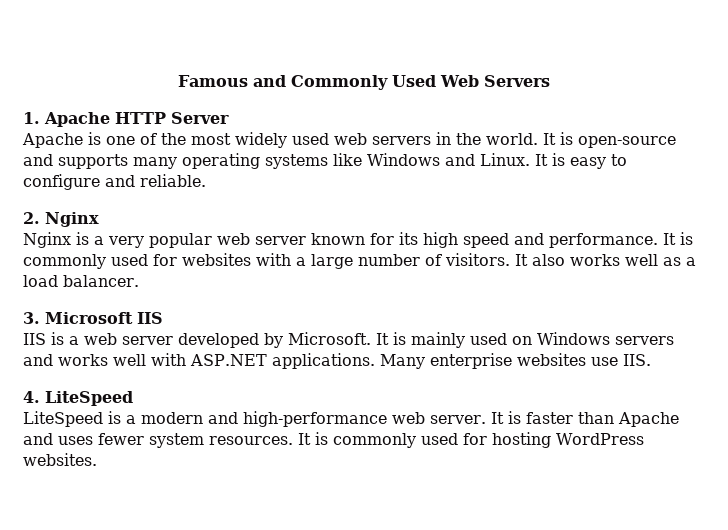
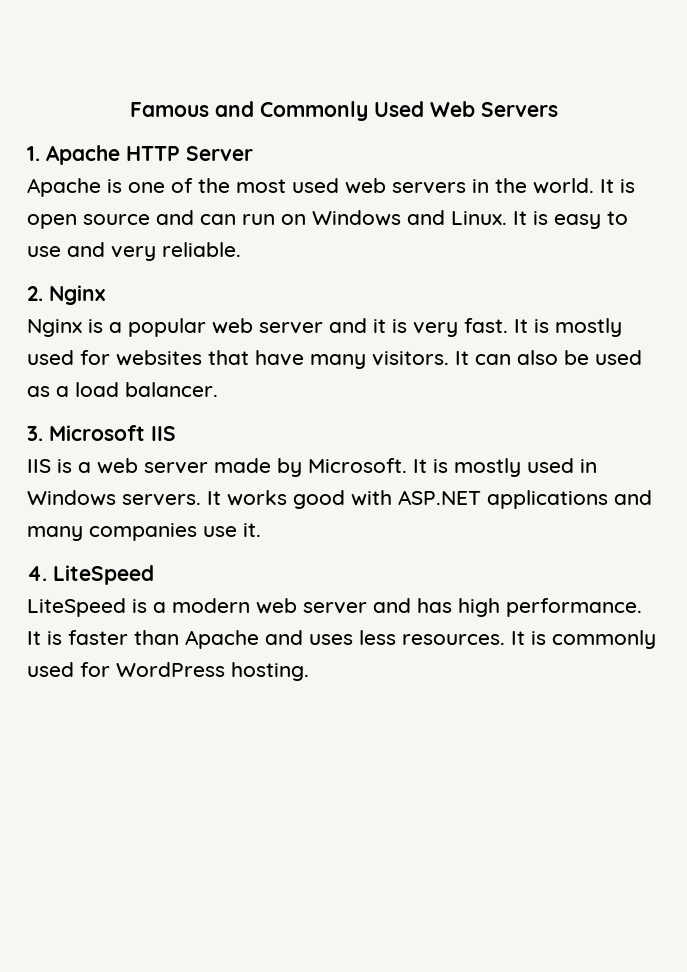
[235,132,287,148] widely -> (286, 186) none
[578,136,676,148] [23,153,362,169] open-source and supports many operating systems like -> [27,210,306,229] open source and can run on
[23,174,135,190] configure and -> [27,242,156,261] use and very
[108,236,144,248] very -> (122, 327) none
[311,232,693,248] [23,254,106,269] known for its high speed and performance. It is commonly -> [329,318,622,337] and it is very fast. It is mostly
[256,253,658,269] with a large number of visitors. It also works well -> [208,350,642,369] that have many visitors. It can also be used
[178,333,259,348] developed -> [214,458,271,473] made
[411,332,674,348] [23,353,651,369] mainly used on Windows servers and works well with ASP.NET applications. Many enterprise websites use IIS. -> [454,458,597,477] [27,490,652,509] [27,523,261,541] mostly used in Windows servers. It works good with ASP.NET applications and many companies use it.
[208,411,486,427] and high-performance web server. -> [256,598,642,617] web server and has high performance.
[98,433,204,448] fewer system -> [359,630,396,645] less
[492,432,644,448] [23,453,97,466] hosting WordPress websites. -> [116,662,309,681] WordPress hosting.

